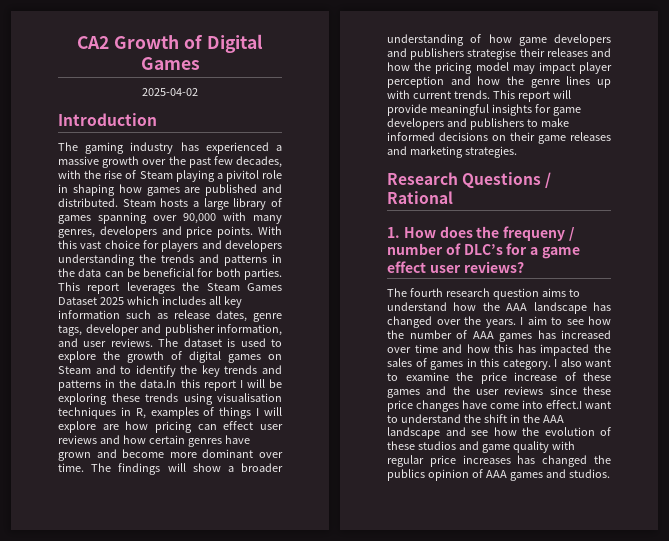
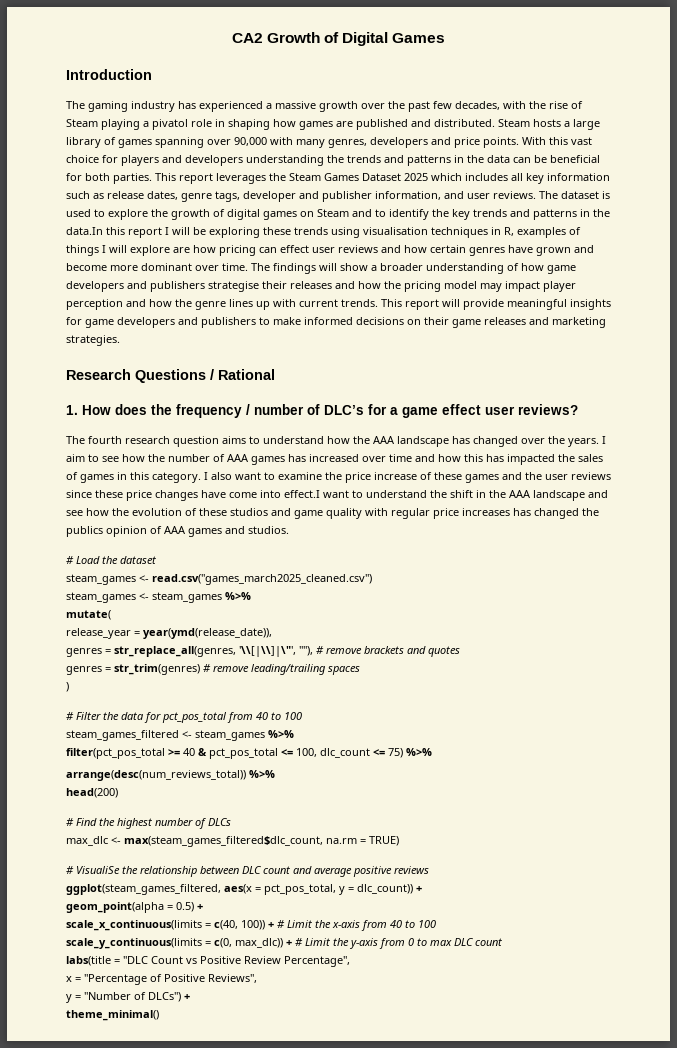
[142,88,198,96] // 2025-04-02 -> (446, 38) none
[225,170,259,182] pivitol -> [152,119,188,130] pivatol
[503,226,566,241] frequeny -> [176,404,242,418] frequency
(610, 473) none -> [66,556,156,564] [66,574,372,585] [66,592,251,603] [66,610,111,620] [66,628,272,639] [66,646,460,657] [66,664,360,675] [66,682,69,692] [66,712,302,723] [66,730,294,741] [66,748,432,759] [66,770,275,781] [66,788,118,798] [66,818,231,829] [66,836,399,847] [66,866,429,877] [66,884,422,895] [66,902,203,913] [66,920,436,931] [66,938,502,949] [66,956,350,967] [66,974,257,985] [66,992,190,1003] [66,1010,159,1021] // # Load the dataset // steam_games <- read.csv("games_march2025_cleaned.csv") // steam_games <- steam_games %>% // mutate( // release_year = year(ymd(release_date)), // genres = str_replace_all(genres, '\\[|\\]|\"', ""), # remove brackets and quotes // genres = str_trim(genres) # remove leading/trailing spaces // ) // # Filter the data for pct_pos_total from 40 to 100 // steam_games_filtered <- steam_games %>% // filter(pct_pos_total >= 40 & pct_pos_total <= 100, dlc_count <= 75) %>% // arrange(desc(num_reviews_total)) %>% // head(200) // # Find the highest number of DLCs // max_dlc <- max(steam_games_filtered$dlc_count, na.rm = TRUE) // # VisualiSe the relationship between DLC count and average positive reviews // ggplot(steam_games_filtered, aes(x = pct_pos_total, y = dlc_count)) + // geom_point(alpha = 0.5) + // scale_x_continuous(limits = c(40, 100)) + # Limit the x-axis from 40 to 100 // scale_y_continuous(limits = c(0, max_dlc)) + # Limit the y-axis from 0 to max DLC count // labs(title = "DLC Count vs Positive Review Percentage", // x = "Percentage of Positive Reviews", // y = "Number of DLCs") + // theme_minimal()

